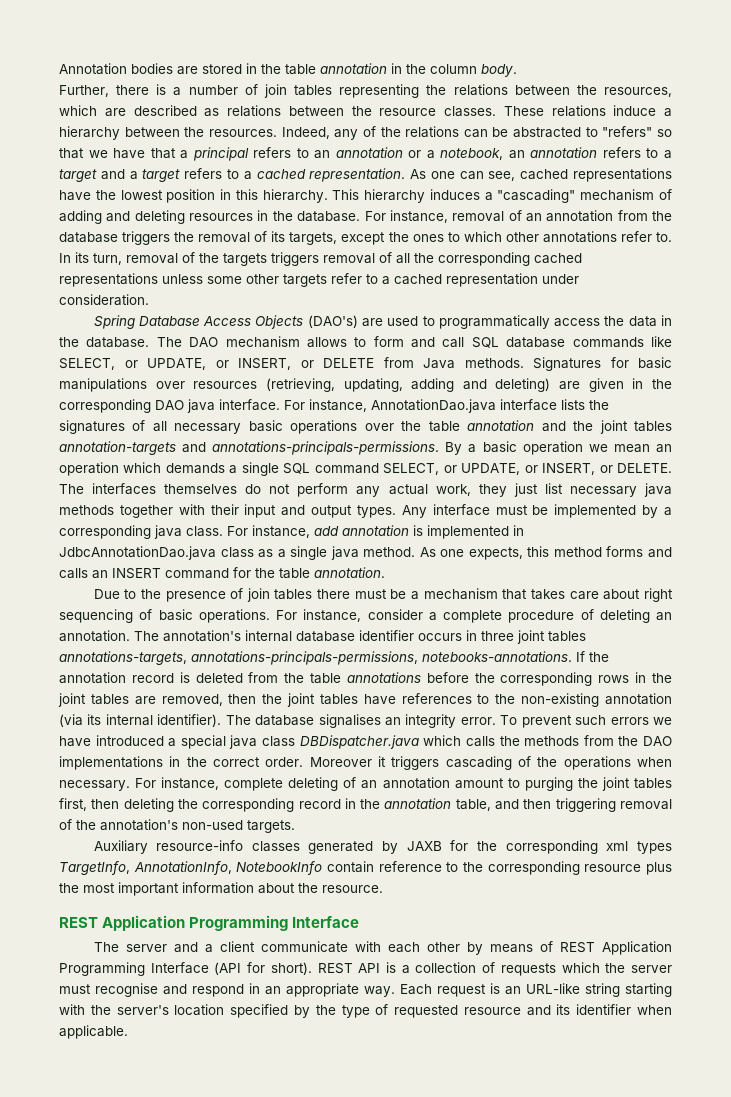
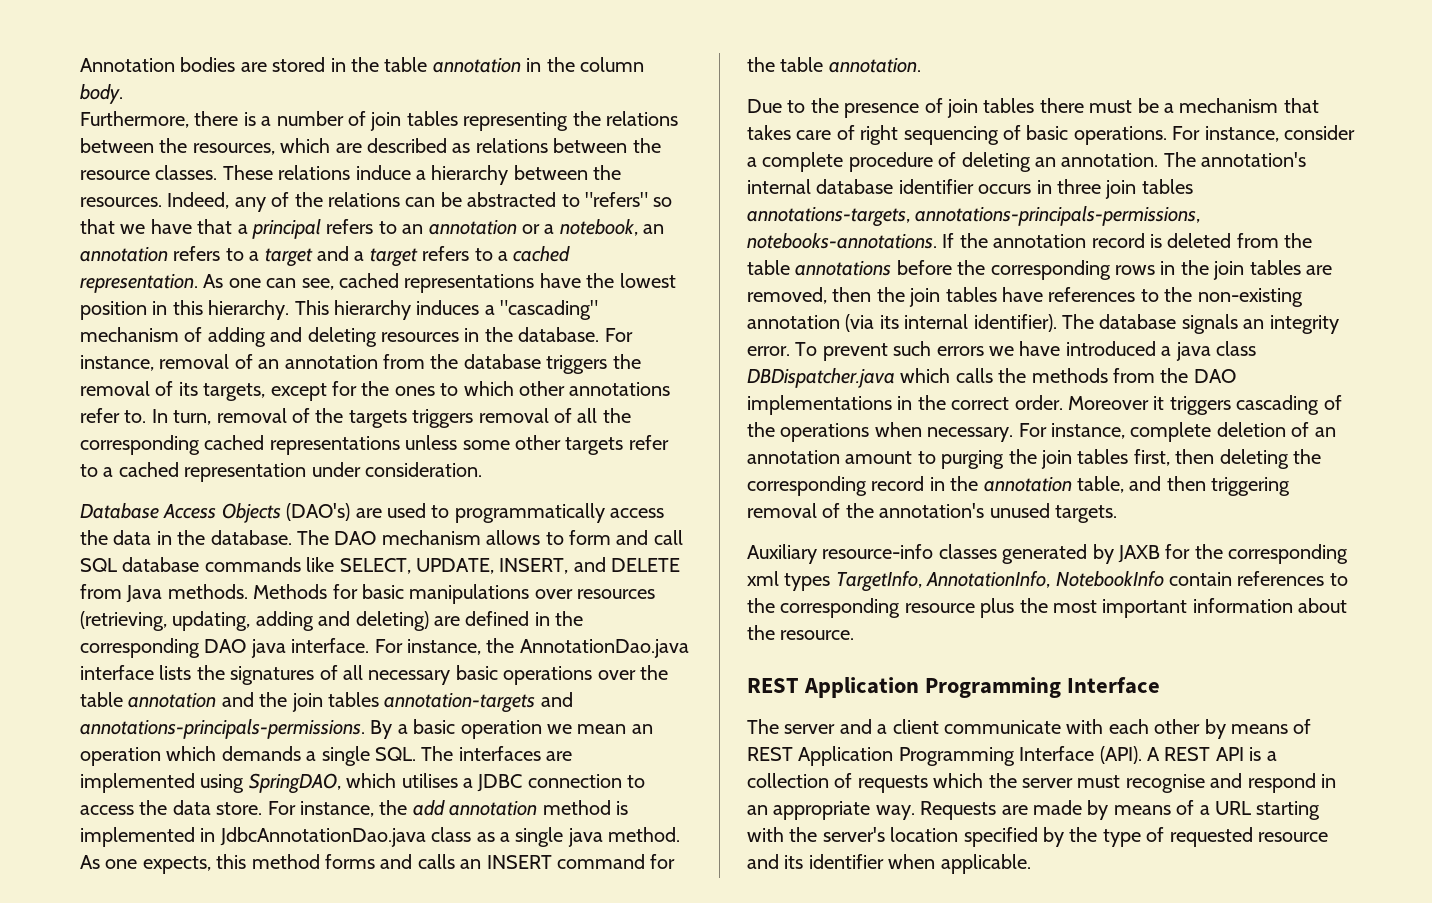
[59,85,109,97] Further, -> [80,111,189,128] Furthermore,
(386, 238) none -> [332,381,357,396] for
[75,252,89,263] its -> (168, 416) none
[93,315,135,329] Spring -> (482, 469) none
[124,358,314,370] or UPDATE, or INSERT, or -> [415,557,606,574] UPDATE, INSERT, and
[533,357,601,371] Signatures -> [253,584,328,599] Methods
[588,378,624,392] given -> [465,611,530,626] defined
(367, 405) none -> [486,638,515,653] the
[599,420,628,434] joint -> [291,693,323,712] join
[283,463,672,475] [59,483,673,497] [59,504,672,518] [59,525,310,539] SQL command SELECT, or UPDATE, or INSERT, or DELETE. The interfaces themselves do not perform any actual work, they just list necessary java methods together with their input and output types. Any interface must be implemented by a corresponding java class. For instance, -> [375,746,573,761] [80,773,646,794] [80,800,408,817] SQL. The interfaces are implemented using SpringDAO, which utilises a JDBC connection to access the data store. For instance, the
(409, 530) none -> [542,800,611,815] method
[603,589,641,600] about -> [836,125,855,140] of
[517,630,545,644] joint -> [1105,180,1137,199] join
[58,693,86,707] joint -> [1213,261,1245,280] join
[287,693,316,707] joint -> [909,288,941,307] join
[318,714,381,728] signalises -> [1181,314,1238,334] signals
[180,735,226,749] special -> (1172, 351) none
[288,777,339,791] deleting -> [1216,422,1286,437] deletion
[601,777,630,791] joint -> [1041,450,1072,469] join
[182,820,243,830] non-used -> [989,503,1050,518] unused
[378,861,442,872] reference -> [1237,571,1325,586] references
[214,962,312,975] (API for short). -> [1099,746,1160,764] (API). A
[400,983,620,997] Each request is an URL-like string -> [920,800,1251,820] Requests are made by means of a URL

